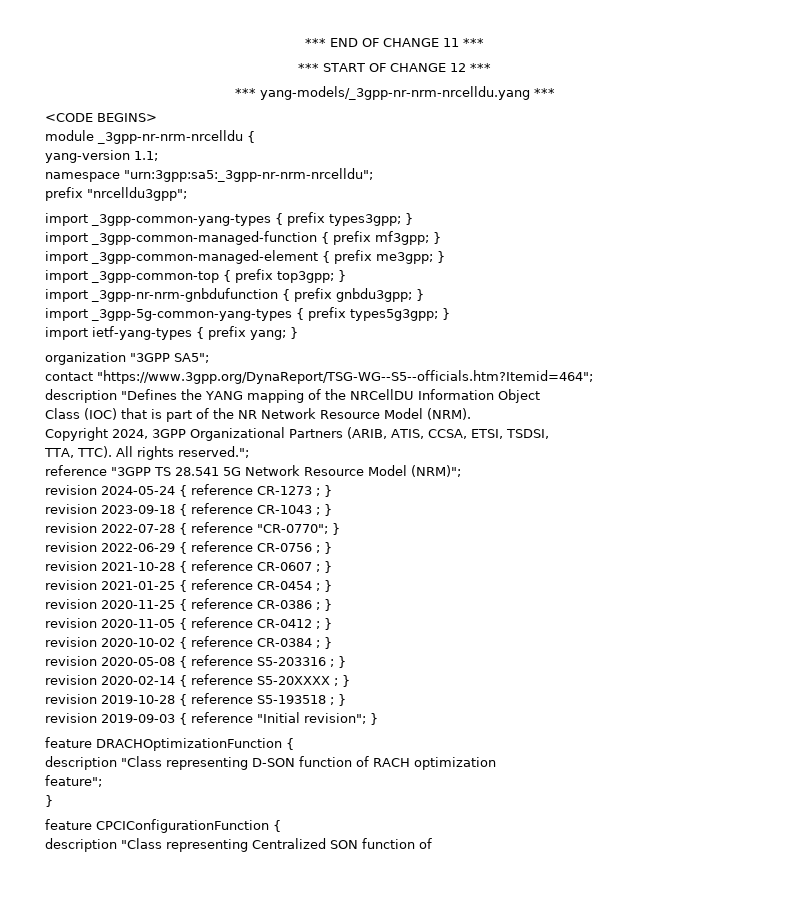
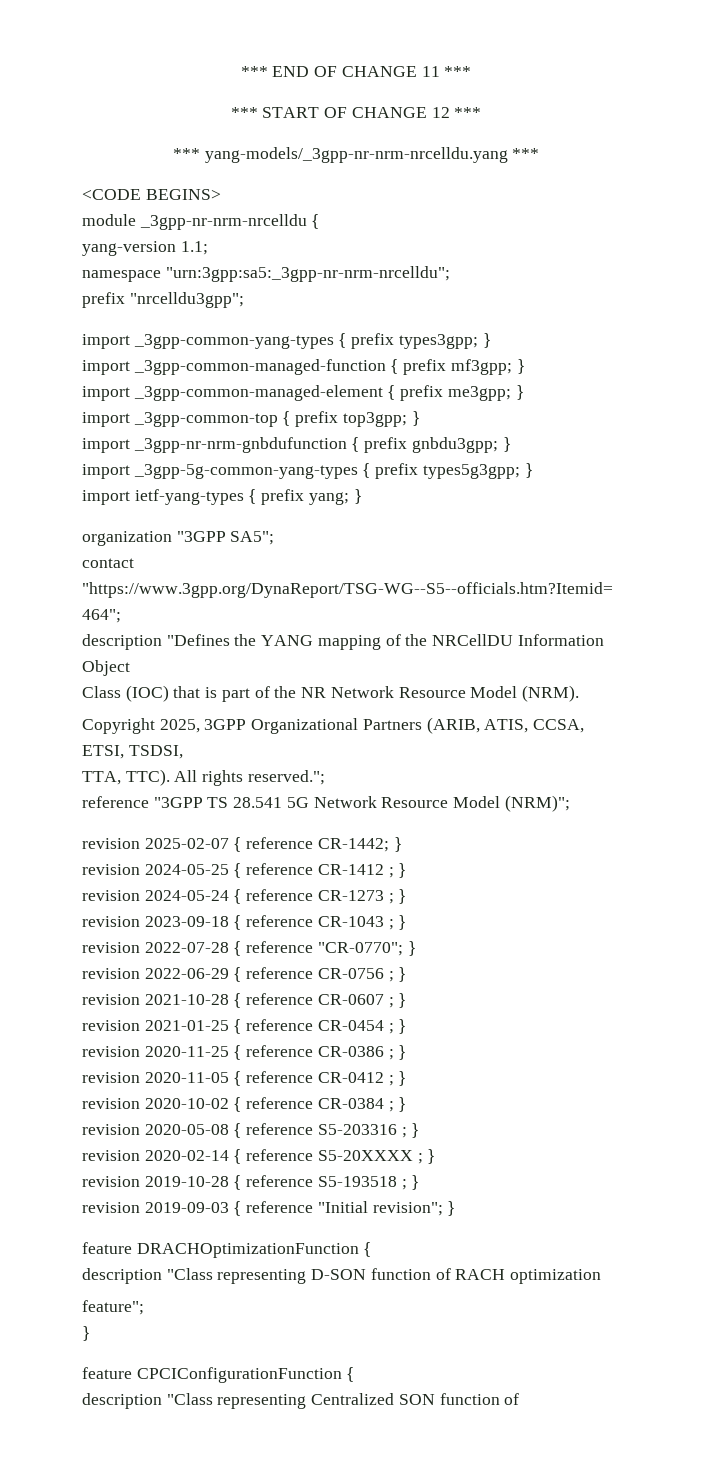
[112,429,148,439] 2024, -> [159,719,200,733] 2025,
(461, 471) none -> [82,837,402,852] [82,863,407,878] // revision 2025-02-07 { reference CR-1442; } // revision 2024-05-25 { reference CR-1412 ; }

